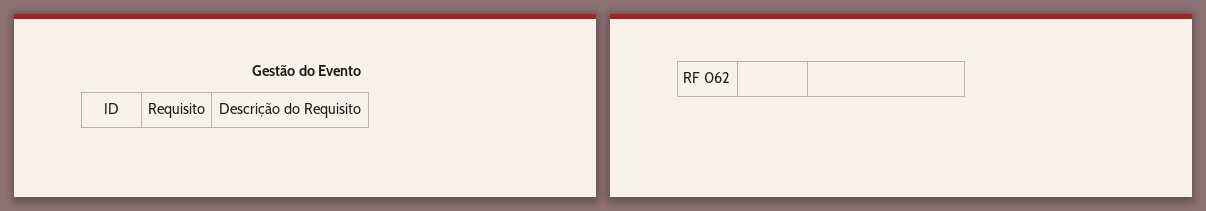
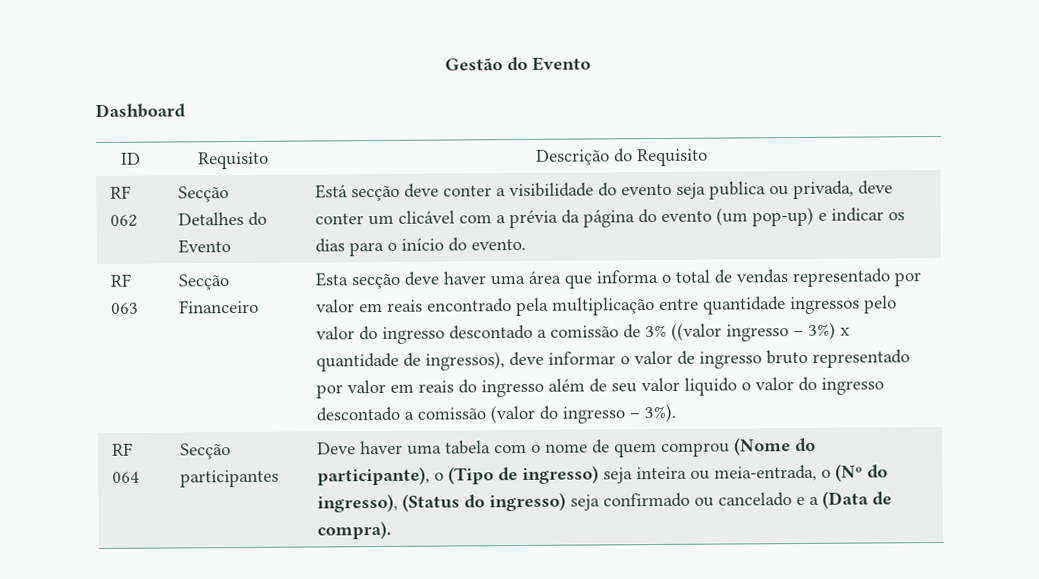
(362, 70) none -> [95,103,186,119] // Dashboard
(730, 77) | -> [177,186,229,203] [177,211,267,226] [177,239,231,254] [314,180,893,202] [314,206,905,229] [314,237,526,257] [109,273,131,287] [110,302,139,314] [177,274,229,291] [178,299,259,314] [314,268,921,290] [315,295,897,317] [315,321,850,344] [315,349,910,372] [315,376,884,399] [315,403,676,424] [111,442,133,456] [111,471,140,483] [179,443,231,460] [179,469,279,488] [316,437,816,458] [316,463,888,486] [316,490,892,513] [316,520,392,540] Secção Detalhes do Evento | Está secção deve conter a visibilidade do evento seja publica ou privada, deve conter um clicável com a prévia da página do evento (um pop-up) e indicar os dias para o início do evento. // RF 063 | Secção Financeiro | Esta secção deve haver uma área que informa o total de vendas representado por valor em reais encontrado pela multiplicação entre quantidade ingressos pelo valor do ingresso descontado a comissão de 3% ((valor ingresso – 3%) x quantidade de ingressos), deve informar o valor de ingresso bruto representado por valor em reais do ingresso além de seu valor liquido o valor do ingresso descontado a comissão (valor do ingresso – 3%). // RF 064 | Secção participantes | Deve haver uma tabela com o nome de quem comprou (Nome do participante), o (Tipo de ingresso) seja inteira ou meia-entrada, o (Nº do ingresso), (Status do ingresso) seja confirmado ou cancelado e a (Data de compra).

